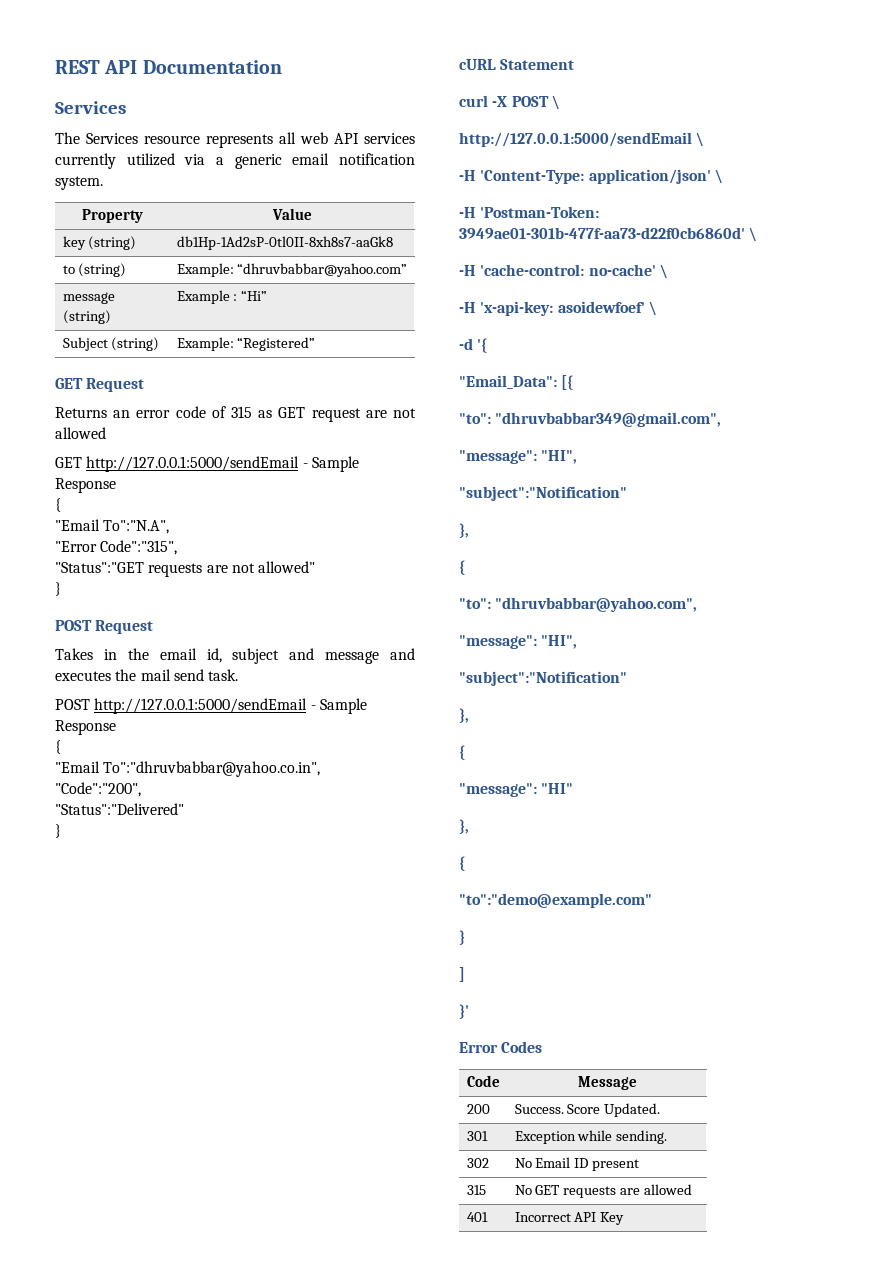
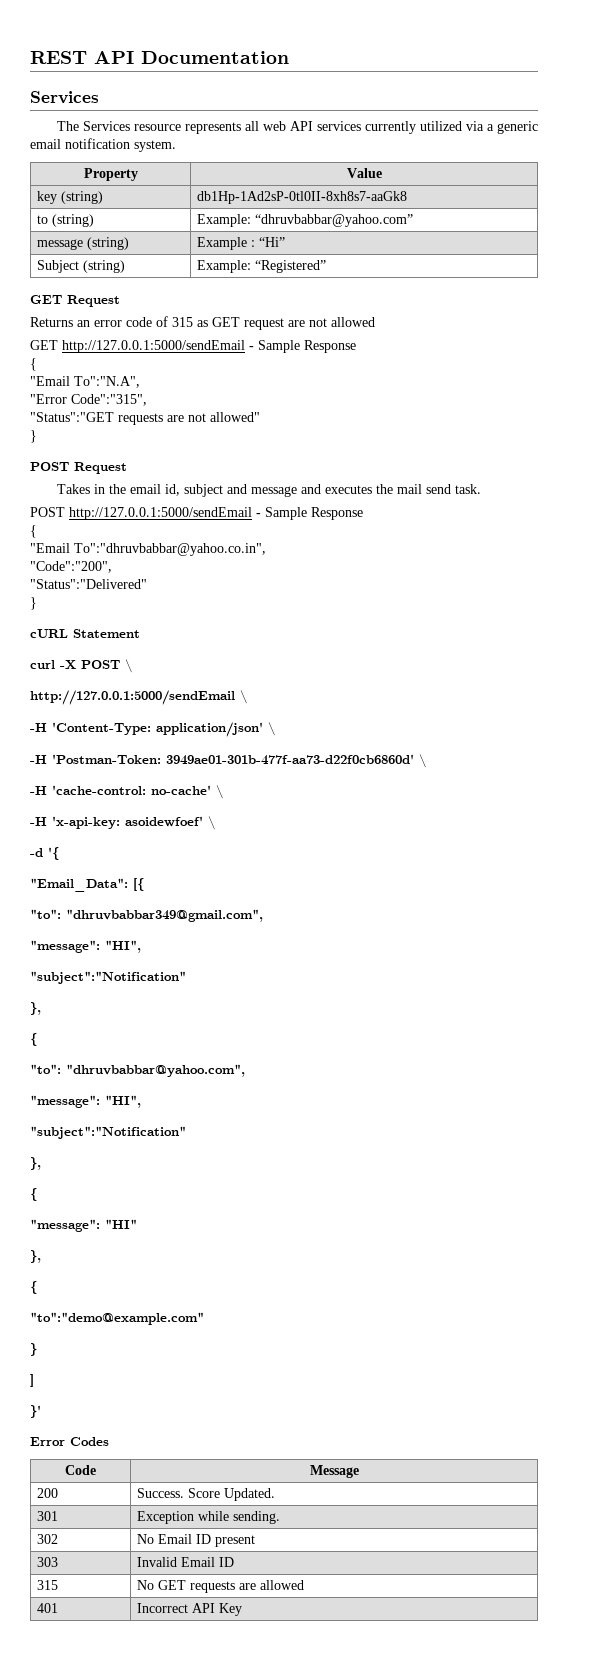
(640, 1165) none -> [36,1557,58,1567] [136,1557,234,1567] // 303 | Invalid Email ID

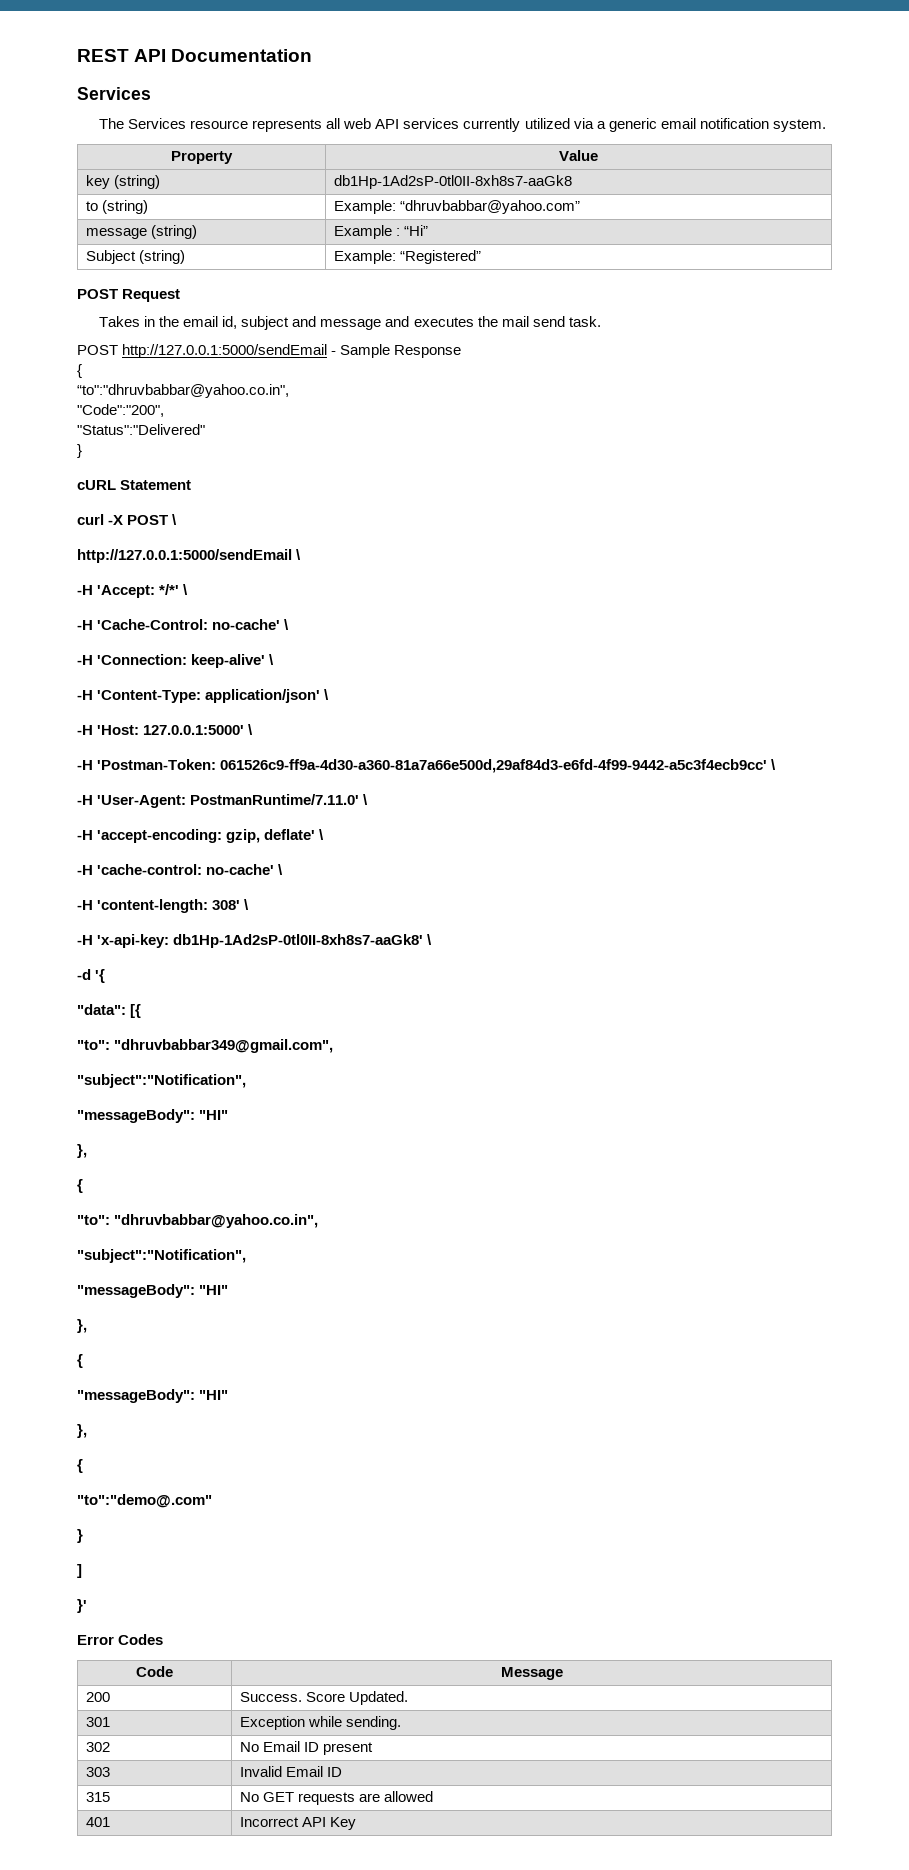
[30,295,120,307] [30,316,375,330] [30,340,356,353] [30,358,37,371] [30,376,140,388] [30,394,147,406] [30,412,260,425] [30,430,37,443] // GET Request // Returns an error code of 315 as GET request are not allowed // GET http://127.0.0.1:5000/sendEmail - Sample Response // { // "Email To":"N.A", // "Error Code":"315", // "Status":"GET requests are not allowed" // } -> (481, 257) none
[30,543,266,556] "Email To":"dhruvbabbar@yahoo.co.in", -> [77,384,289,398] “to":"dhruvbabbar@yahoo.co.in",
[52,722,275,737] [30,754,414,765] 'Content-Type: application/json' \ // -H 'Postman-Token: 3949ae01-301b-477f-aa73-d22f0cb6860d' -> [97,584,189,598] [77,619,290,630] [77,654,275,668] [77,689,330,703] [77,724,254,735] [77,759,777,773] [77,794,369,808] [77,829,316,843] 'Accept: */*' \ // -H 'Cache-Control: no-cache' \ // -H 'Connection: keep-alive' \ // -H 'Content-Type: application/json' \ // -H 'Host: 127.0.0.1:5000' \ // -H 'Postman-Token: 061526c9-ff9a-4d30-a360-81a7a66e500d,29af84d3-e6fd-4f99-9442-a5c3f4ecb9cc' \ // -H 'User-Agent: PostmanRuntime/7.11.0' \ // -H 'accept-encoding: gzip, deflate'
(223, 792) none -> [77,899,250,913] // -H 'content-length: 308' \
[125,816,203,827] asoidewfoef' -> [173,934,424,948] db1Hp-1Ad2sP-0tl0II-8xh8s7-aaGk8'
[30,878,128,892] "Email_Data": -> [77,1004,126,1015] "data":
[30,940,141,953] [30,971,186,984] "message": "HI", // "subject":"Notification" -> [77,1074,246,1088] [77,1109,229,1123] "subject":"Notification", // "messageBody": "HI"
[66,1064,245,1077] [30,1095,141,1108] [30,1126,186,1139] [30,1157,41,1170] [30,1188,37,1201] [30,1219,137,1232] [30,1250,41,1263] [30,1281,37,1294] [30,1312,204,1325] "dhruvbabbar@yahoo.com", // "message": "HI", // "subject":"Notification" // }, // { // "message": "HI" // }, // { // "to":"demo@example.com" -> [114,1214,319,1228] [77,1249,246,1263] [77,1284,229,1298] [77,1319,87,1333] [77,1354,83,1368] [77,1389,229,1403] [77,1424,87,1438] [77,1459,83,1473] [77,1494,212,1508] "dhruvbabbar@yahoo.co.in", // "subject":"Notification", // "messageBody": "HI" // }, // { // "messageBody": "HI" // }, // { // "to":"demo@.com"

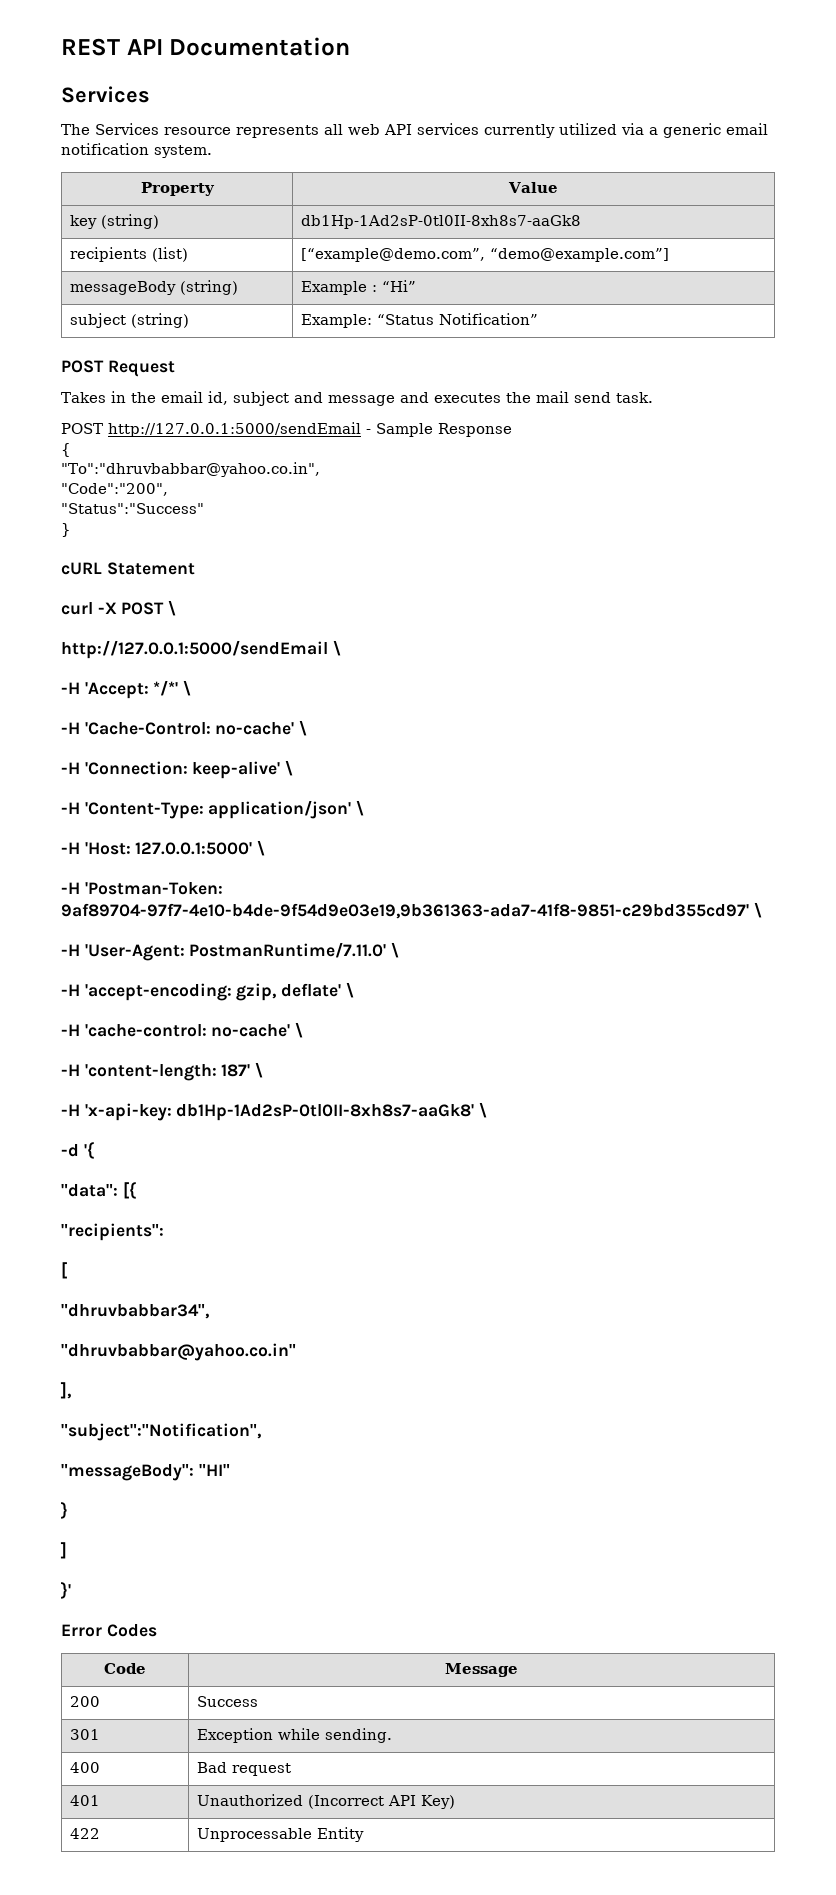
[85,200,148,214] [333,200,580,214] [85,228,147,239] to (string) | Example: “dhruvbabbar@yahoo.com” // message -> [69,247,188,262] [300,248,669,262] [69,281,176,295] recipients (list) | [“example@demo.com”, “demo@example.com”] // messageBody
[85,250,185,264] [333,250,481,264] Subject (string) | Example: “Registered” -> [69,313,189,328] [300,313,538,328] subject (string) | Example: “Status Notification”
[77,384,289,398] “to":"dhruvbabbar@yahoo.co.in", -> [61,462,320,477] "To":"dhruvbabbar@yahoo.co.in",
[77,424,205,435] "Status":"Delivered" -> [61,503,204,514] "Status":"Success"
[220,759,768,773] 061526c9-ff9a-4d30-a360-81a7a66e500d,29af84d3-e6fd-4f99-9442-a5c3f4ecb9cc' -> [61,903,749,919] 9af89704-97f7-4e10-b4de-9f54d9e03e19,9b361363-ada7-41f8-9851-c29bd355cd97'
[212,900,241,910] 308' -> [221,1064,251,1077] 187'
[77,1039,334,1053] [77,1074,246,1088] [77,1109,229,1123] [77,1144,87,1158] [77,1179,83,1193] [77,1214,319,1228] [77,1249,246,1263] [77,1284,229,1298] [77,1319,87,1333] [77,1354,83,1368] [77,1389,229,1403] [77,1424,87,1438] [77,1459,83,1473] [77,1494,212,1508] "to": "dhruvbabbar349@gmail.com", // "subject":"Notification", // "messageBody": "HI" // }, // { // "to": "dhruvbabbar@yahoo.co.in", // "subject":"Notification", // "messageBody": "HI" // }, // { // "messageBody": "HI" // }, // { // "to":"demo@.com" -> [61,1223,164,1241] [61,1262,67,1279] [61,1304,209,1319] [61,1343,296,1361] [60,1382,71,1399] [61,1423,261,1441] [61,1464,230,1481] "recipients": // [ // "dhruvbabbar34", // "dhruvbabbar@yahoo.co.in" // ], // "subject":"Notification", // "messageBody": "HI"
[239,1691,409,1705] Success. Score Updated. -> [196,1696,258,1707] Success
[85,1742,110,1752] [239,1741,374,1755] [85,1767,110,1777] [239,1766,343,1777] [85,1792,110,1802] [239,1791,434,1805] [85,1817,110,1827] [239,1817,357,1830] 302 | No Email ID present // 303 | Invalid Email ID // 315 | No GET requests are allowed // 401 | Incorrect API Key -> [69,1762,100,1773] [196,1762,291,1776] [69,1795,100,1806] [196,1794,455,1809] [69,1828,100,1839] [196,1827,364,1842] 400 | Bad request // 401 | Unauthorized (Incorrect API Key) // 422 | Unprocessable Entity

